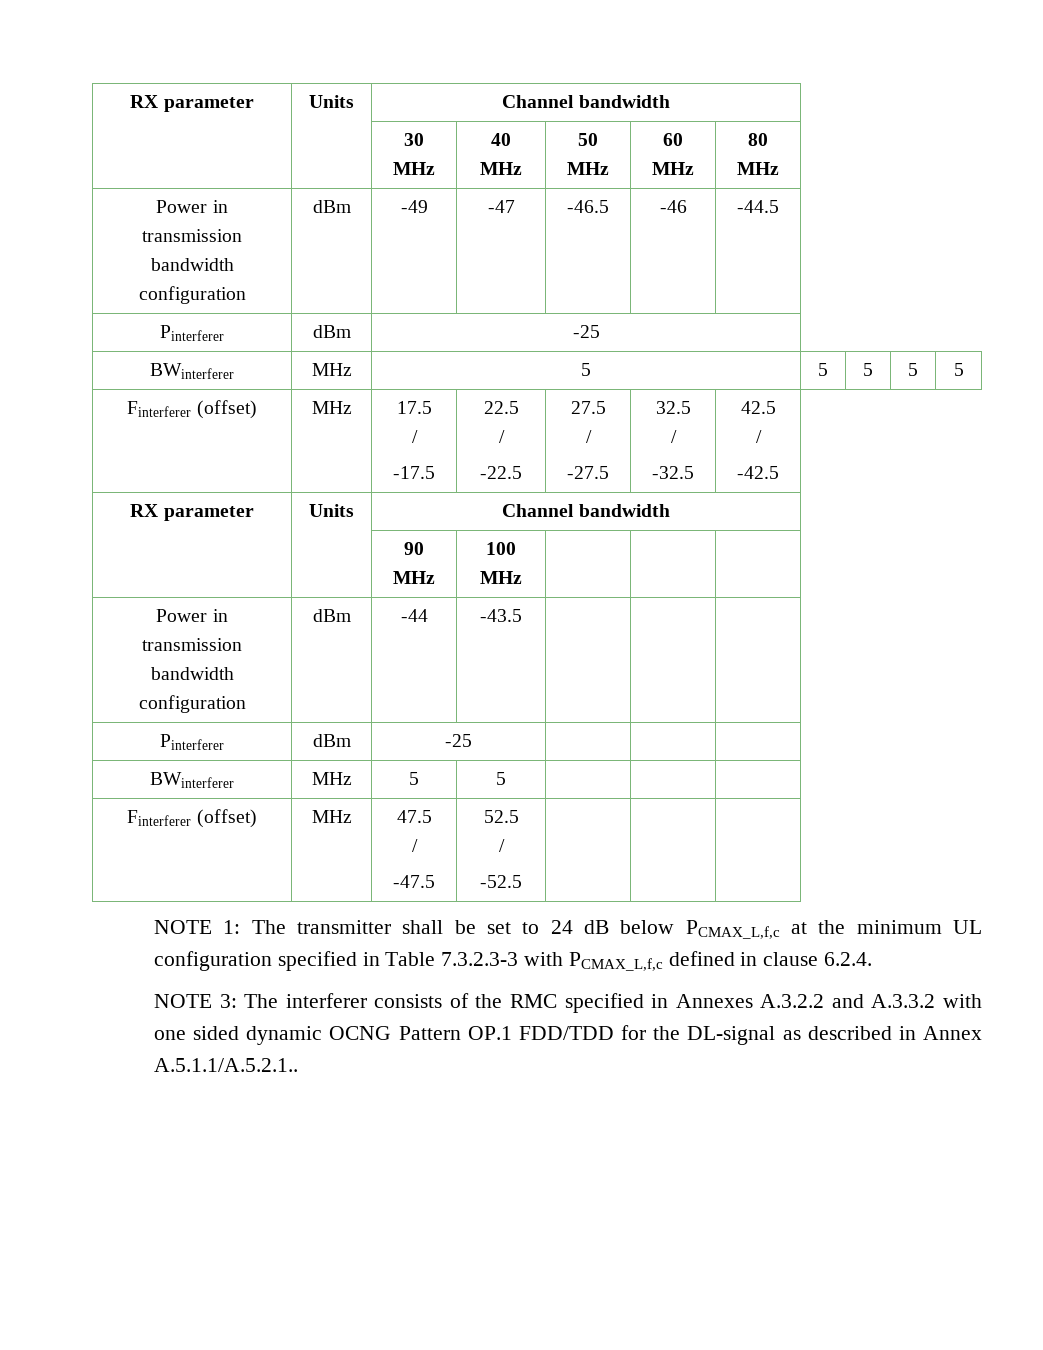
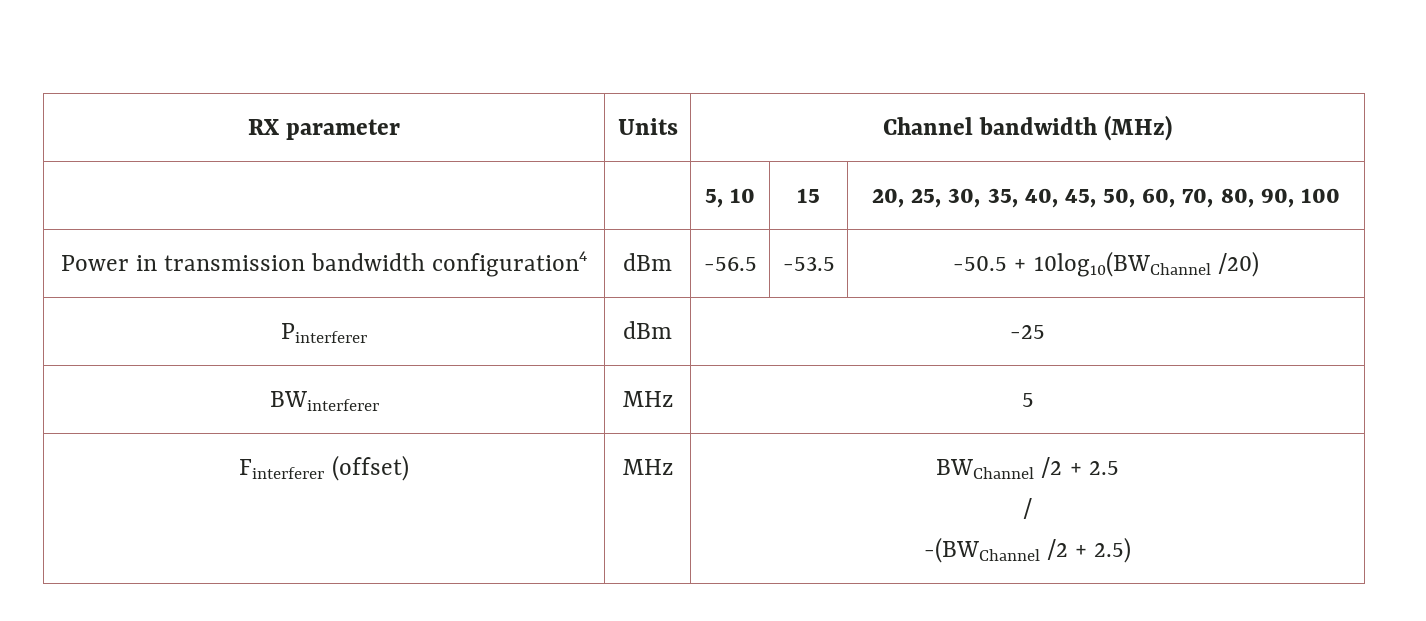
[130,95,254,112] [309,95,354,108] [502,95,670,108] [404,133,424,146] [393,162,435,175] [491,133,511,146] [480,162,522,175] [578,133,598,146] [567,162,609,175] [663,133,683,146] [652,162,694,175] [748,133,768,146] [737,162,779,175] [156,200,228,213] [142,229,242,242] [150,258,234,271] [138,286,246,304] [312,200,351,213] [400,200,428,213] [487,200,515,213] [567,200,609,213] [659,200,687,213] [737,200,779,213] RX parameter | Units | Channel bandwidth // | | 30 MHz | 40 MHz | 50 MHz | 60 MHz | 80 MHz // Power in transmission bandwidth configuration | dBm | -49 | -47 | -46.5 | -46 | -44.5 -> [247,119,401,140] [617,118,678,135] [882,115,1173,141] [704,188,756,208] [797,188,820,203] [872,188,1340,208] [60,251,588,277] [623,253,672,271] [703,257,757,271] [782,257,835,271] [953,251,1259,277] RX parameter | Units | Channel bandwidth (MHz) // | | 5, 10 | 15 | 20, 25, 30, 35, 40, 45, 50, 60, 70, 80, 90, 100 // Power in transmission bandwidth configuration4 | dBm | -56.5 | -53.5 | -50.5 + 10log10(BWChannel /20)
[818,363,828,376] [863,363,873,376] [908,363,918,376] [953,363,964,376] [127,400,257,419] [311,401,352,414] [396,401,432,414] [411,430,418,443] [393,466,435,479] [483,401,519,414] [498,430,505,443] [480,466,522,479] [570,401,606,414] [585,430,592,443] [567,466,609,479] [655,401,691,414] [670,430,677,443] [652,466,694,479] [740,401,776,414] [755,430,762,443] [737,466,779,479] [130,504,254,521] [309,504,354,517] [502,504,670,517] [404,542,424,555] [393,571,435,584] [486,542,516,555] [480,571,522,584] [156,609,228,622] [142,638,242,651] [150,667,234,680] [138,695,246,713] [312,609,351,622] [400,609,428,622] [480,609,522,622] [160,734,224,750] [312,734,351,747] [445,734,472,747] [150,772,234,788] [311,772,352,785] [409,772,419,785] [496,772,506,785] [127,809,257,828] [311,810,352,823] [396,810,432,823] [411,839,418,852] [393,875,435,888] [483,810,519,823] [498,839,505,852] [480,875,522,888] [154,920,983,939] [154,951,873,971] [154,993,982,1013] [154,1025,983,1045] [154,1058,299,1072] | 5 | 5 | 5 | 5 // Finterferer (offset) | MHz | 17.5 // / // -17.5 | 22.5 // / // -22.5 | 27.5 // / // -27.5 | 32.5 // / // -32.5 | 42.5 // / // -42.5 // RX parameter | Units | Channel bandwidth // | | 90 MHz | 100 MHz | | | // Power in transmission bandwidth configuration | dBm | -44 | -43.5 | | | // Pinterferer | dBm | -25 | | | // BWinterferer | MHz | 5 | 5 | | | // Finterferer (offset) | MHz | 47.5 // / // -47.5 | 52.5 // / // -52.5 | | | // NOTE 1: The transmitter shall be set to 24 dB below PCMAX_L,f,c at the minimum UL configuration specified in Table 7.3.2.3-3 with PCMAX_L,f,c defined in clause 6.2.4. // NOTE 3: The interferer consists of the RMC specified in Annexes A.3.2.2 and A.3.3.2 with one sided dynamic OCNG Pattern OP.1 FDD/TDD for the DL-signal as described in Annex A.5.1.1/A.5.2.1.. -> [239,455,409,481] [622,459,673,475] [936,457,1119,479] [1023,498,1032,519] [923,537,1132,563] // Finterferer (offset) | MHz | BWChannel /2 + 2.5 // / // -(BWChannel /2 + 2.5)

